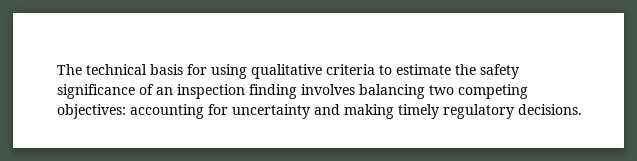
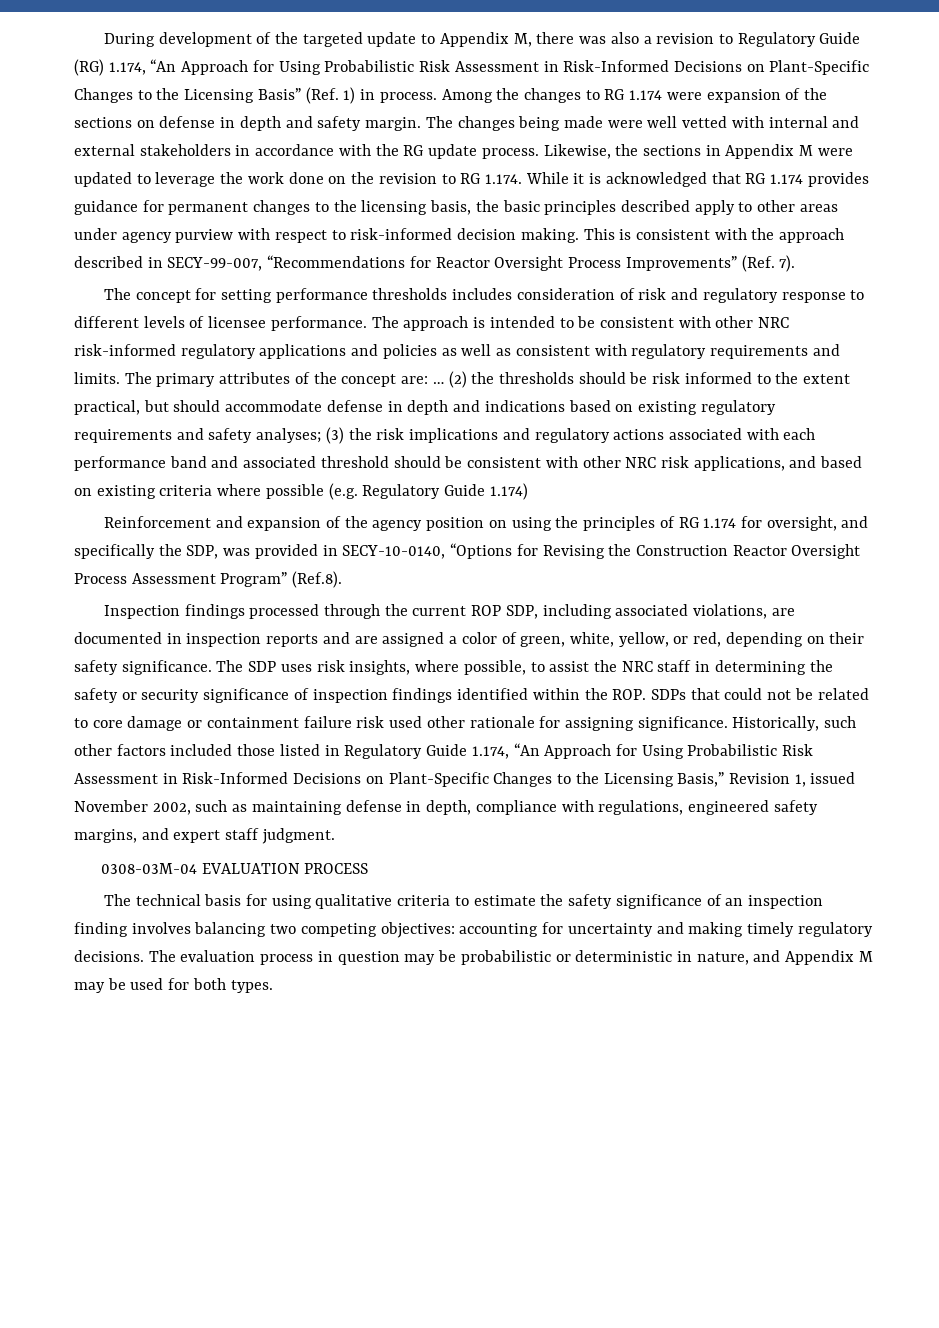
(57, 69) none -> [103,32,861,47] [74,59,870,76] [74,87,828,104] [74,116,860,131] [74,144,853,159] [74,172,869,187] [74,200,838,215] [74,228,845,243] [74,255,796,272] [103,288,865,303] [74,316,790,331] [74,344,840,359] [74,371,851,388] [74,400,776,415] [74,427,816,444] [74,456,863,471] [74,483,528,500] [103,516,869,531] [74,543,861,559] [74,571,343,588] [103,604,795,619] [74,632,865,647] [74,660,833,675] [74,688,869,703] [74,716,857,731] [74,743,814,759] [74,772,856,787] [74,800,818,815] [74,828,335,844] [100,863,369,874] During development of the targeted update to Appendix M, there was also a revision to Regulatory Guide (RG) 1.174, “An Approach for Using Probabilistic Risk Assessment in Risk-Informed Decisions on Plant-Specific Changes to the Licensing Basis” (Ref. 1) in process. Among the changes to RG 1.174 were expansion of the sections on defense in depth and safety margin. The changes being made were well vetted with internal and external stakeholders in accordance with the RG update process. Likewise, the sections in Appendix M were updated to leverage the work done on the revision to RG 1.174. While it is acknowledged that RG 1.174 provides guidance for permanent changes to the licensing basis, the basic principles described apply to other areas under agency purview with respect to risk-informed decision making. This is consistent with the approach described in SECY-99-007, “Recommendations for Reactor Oversight Process Improvements” (Ref. 7). // The concept for setting performance thresholds includes consideration of risk and regulatory response to different levels of licensee performance. The approach is intended to be consistent with other NRC risk-informed regulatory applications and policies as well as consistent with regulatory requirements and limits. The primary attributes of the concept are: … (2) the thresholds should be risk informed to the extent practical, but should accommodate defense in depth and indications based on existing regulatory requirements and safety analyses; (3) the risk implications and regulatory actions associated with each performance band and associated threshold should be consistent with other NRC risk applications, and based on existing criteria where possible (e.g. Regulatory Guide 1.174) // Reinforcement and expansion of the agency position on using the principles of RG 1.174 for oversight, and specifically the SDP, was provided in SECY-10-0140, “Options for Revising the Construction Reactor Oversight Process Assessment Program” (Ref.8). // Inspection findings processed through the current ROP SDP, including associated violations, are documented in inspection reports and are assigned a color of green, white, yellow, or red, depending on their safety significance. The SDP uses risk insights, where possible, to assist the NRC staff in determining the safety or security significance of inspection findings identified within the ROP. SDPs that could not be related to core damage or containment failure risk used other rationale for assigning significance. Historically, such other factors included those listed in Regulatory Guide 1.174, “An Approach for Using Probabilistic Risk Assessment in Risk-Informed Decisions on Plant-Specific Changes to the Licensing Basis,” Revision 1, issued November 2002, such as maintaining defense in depth, compliance with regulations, engineered safety margins, and expert staff judgment. // 0308-03M-04 EVALUATION PROCESS //
(582, 109) none -> [148,950,873,965] [74,978,273,993] The evaluation process in question may be probabilistic or deterministic in nature, and Appendix M may be used for both types.

